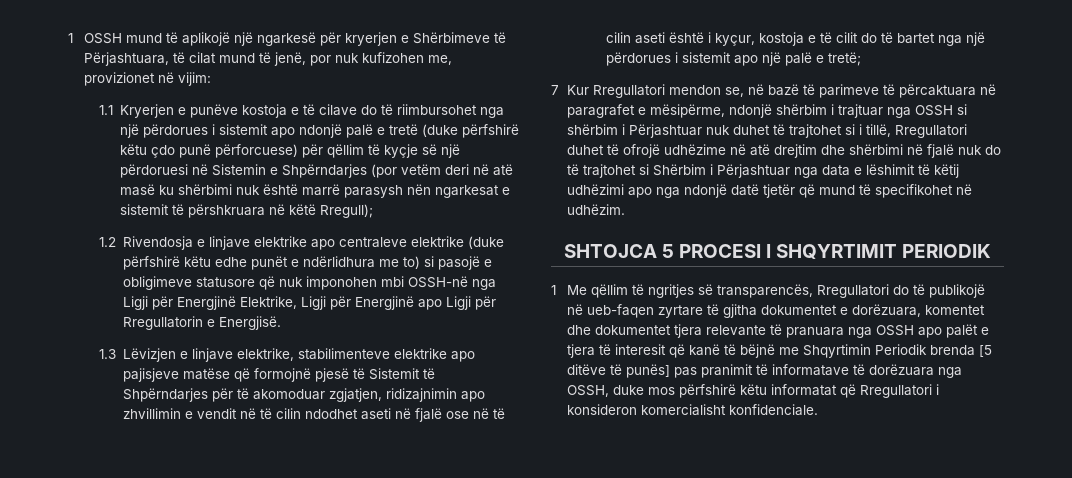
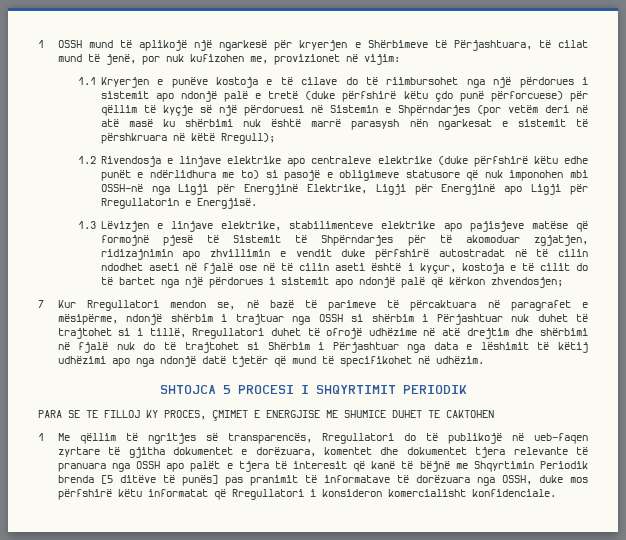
(238, 413) none -> [341,249,505,260] duke përfshirë autostradat
[762,52,862,66] një palë e tretë; -> [358,277,563,288] ndonjë palë që kërkon zhvendosjen;
(992, 251) none -> [38,410,494,421] // PARA SE TE FILLOJ KY PROCES, ÇMIMET E ENERGJISE ME SHUMICE DUHET TE CAKTOHEN

